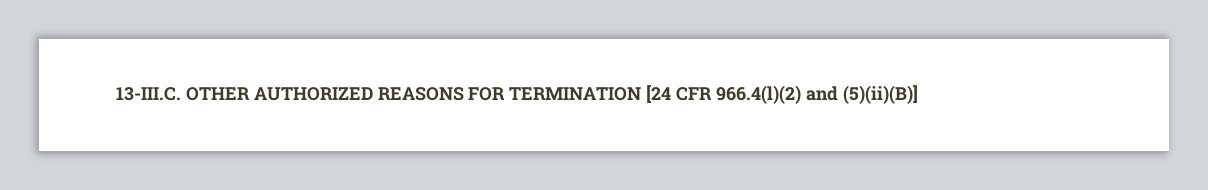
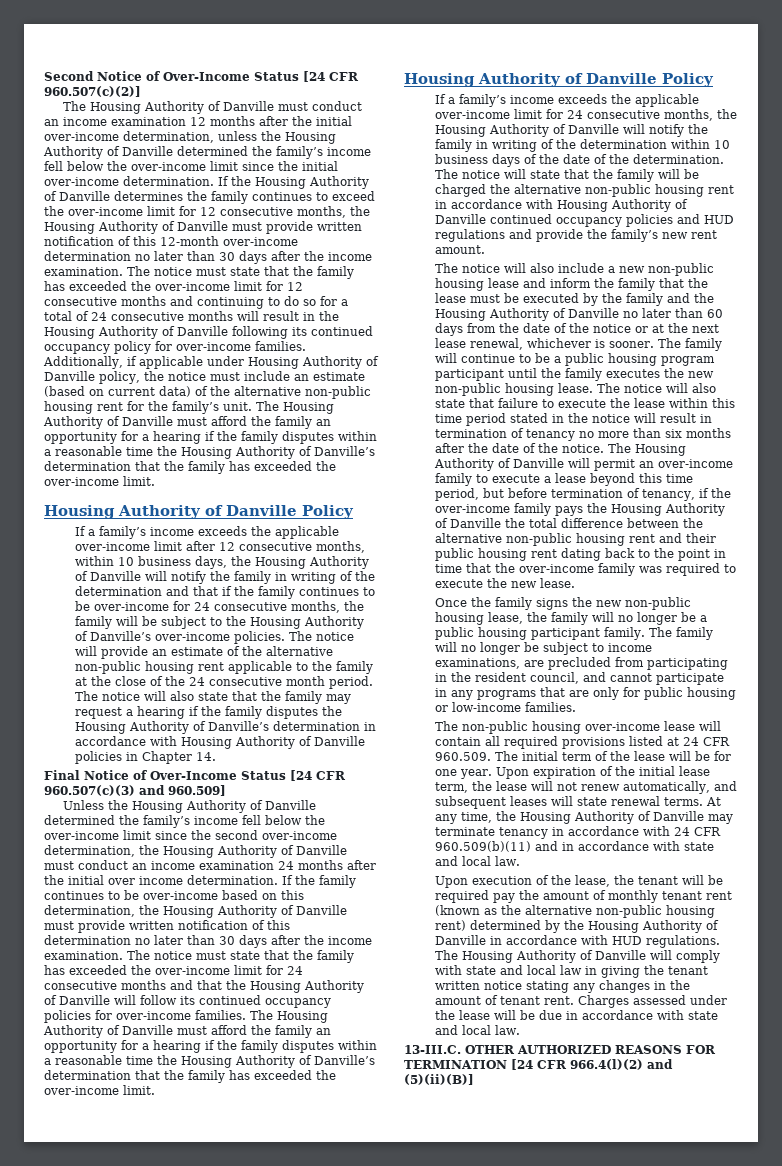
(116, 94) none -> [44,71,359,82] [44,86,141,97] [62,101,362,114] [44,116,352,126] [44,131,336,144] [43,146,371,159] [44,161,338,171] [44,176,369,189] [44,191,375,204] [44,206,370,218] [44,221,362,234] [44,236,298,246] [44,251,372,264] [44,266,354,279] [44,281,303,291] [44,296,348,309] [44,311,339,321] [44,326,373,339] [44,341,306,354] [43,356,379,369] [44,371,365,384] [44,386,371,399] [44,401,334,414] [43,416,331,429] [44,431,377,444] [44,446,375,459] [44,461,336,474] [44,476,155,486] [44,505,354,519] [75,526,340,539] [75,541,366,553] [75,556,370,569] [75,571,376,584] [75,586,376,599] [75,601,365,613] [75,616,365,629] [75,631,355,644] [75,646,334,659] [75,661,374,674] [75,676,374,689] [75,691,352,704] [75,706,343,719] [75,721,377,734] [75,736,366,749] [75,751,217,764] [44,770,346,781] [44,785,226,796] [62,800,316,813] [44,815,325,828] [44,830,337,840] [44,845,347,858] [44,860,376,870] [44,875,356,888] [44,890,304,900] [44,905,347,918] [44,920,290,933] [44,935,372,948] [44,950,354,963] [44,965,303,975] [44,980,364,993] [44,995,331,1008] [44,1010,328,1023] [43,1025,331,1038] [44,1040,377,1053] [44,1055,375,1068] [44,1070,336,1083] [44,1085,155,1095] [404,73,714,87] [435,94,700,107] [435,109,738,121] [435,124,709,137] [435,139,731,152] [435,154,725,167] [435,169,700,182] [435,184,735,197] [435,199,689,212] [435,214,735,227] [435,229,718,242] [435,245,486,254] [435,263,715,276] [435,278,709,291] [435,293,715,306] [435,308,724,321] [435,323,720,336] [435,338,723,351] [435,353,716,366] [435,368,715,381] [435,383,717,396] [435,398,736,408] [435,413,713,426] [435,428,732,441] [435,443,687,456] [434,458,734,471] [435,473,694,486] [435,488,732,501] [435,503,726,516] [435,518,704,528] [435,533,717,546] [435,548,727,561] [435,563,737,576] [435,578,576,588] [435,597,692,610] [435,612,708,625] [435,627,714,640] [435,642,653,655] [435,657,729,670] [435,672,725,685] [435,687,737,700] [435,702,577,712] [435,721,722,734] [435,736,731,749] [435,751,732,761] [435,766,711,779] [435,781,738,794] [435,796,722,809] [435,811,734,824] [435,826,722,839] [435,841,715,852] [435,856,521,866] [435,875,724,888] [435,890,733,903] [435,905,716,918] [435,920,720,933] [435,935,721,948] [435,950,721,963] [435,965,709,978] [435,980,691,993] [435,995,728,1008] [435,1010,719,1020] [435,1025,521,1035] Second Notice of Over-Income Status [24 CFR 960.507(c)(2)] // The Housing Authority of Danville must conduct an income examination 12 months after the initial over-income determination, unless the Housing Authority of Danville determined the family’s income fell below the over-income limit since the initial over-income determination. If the Housing Authority of Danville determines the family continues to exceed the over-income limit for 12 consecutive months, the Housing Authority of Danville must provide written notification of this 12-month over-income determination no later than 30 days after the income examination. The notice must state that the family has exceeded the over-income limit for 12 consecutive months and continuing to do so for a total of 24 consecutive months will result in the Housing Authority of Danville following its continued occupancy policy for over-income families. Additionally, if applicable under Housing Authority of Danville policy, the notice must include an estimate (based on current data) of the alternative non-public housing rent for the family’s unit. The Housing Authority of Danville must afford the family an opportunity for a hearing if the family disputes within a reasonable time the Housing Authority of Danville’s determination that the family has exceeded the over-income limit. // Housing Authority of Danville Policy // If a family’s income exceeds the applicable over-income limit after 12 consecutive months, within 10 business days, the Housing Authority of Danville will notify the family in writing of the determination and that if the family continues to be over-income for 24 consecutive months, the family will be subject to the Housing Authority of Danville’s over-income policies. The notice will provide an estimate of the alternative non-public housing rent applicable to the family at the close of the 24 consecutive month period. The notice will also state that the family may request a hearing if the family disputes the Housing Authority of Danville’s determination in accordance with Housing Authority of Danville policies in Chapter 14. // Final Notice of Over-Income Status [24 CFR 960.507(c)(3) and 960.509] // Unless the Housing Authority of Danville determined the family’s income fell below the over-income limit since the second over-income determination, the Housing Authority of Danville must conduct an income examination 24 months after the initial over income determination. If the family continues to be over-income based on this determination, the Housing Authority of Danville must provide written notification of this determination no later than 30 days after the income examination. The notice must state that the family has exceeded the over-income limit for 24 consecutive months and that the Housing Authority of Danville will follow its continued occupancy policies for over-income families. The Housing Authority of Danville must afford the family an opportunity for a hearing if the family disputes within a reasonable time the Housing Authority of Danville’s determination that the family has exceeded the over-income limit. // Housing Authority of Danville Policy // If a family’s income exceeds the applicable over-income limit for 24 consecutive months, the Housing Authority of Danville will notify the family in writing of the determination within 10 business days of the date of the determination. The notice will state that the family will be charged the alternative non-public housing rent in accordance with Housing Authority of Danville continued occupancy policies and HUD regulations and provide the family’s new rent amount. // The notice will also include a new non-public housing lease and inform the family that the lease must be executed by the family and the Housing Authority of Danville no later than 60 days from the date of the notice or at the next lease renewal, whichever is sooner. The family will continue to be a public housing program participant until the family executes the new non-public housing lease. The notice will also state that failure to execute the lease within this time period stated in the notice will result in termination of tenancy no more than six months after the date of the notice. The Housing Authority of Danville will permit an over-income family to execute a lease beyond this time period, but before termination of tenancy, if the over-income family pays the Housing Authority of Danville the total difference between the alternative non-public housing rent and their public housing rent dating back to the point in time that the over-income family was required to execute the new lease. // Once the family signs the new non-public housing lease, the family will no longer be a public housing participant family. The family will no longer be subject to income examinations, are precluded from participating in the resident council, and cannot participate in any programs that are only for public housing or low-income families. // The non-public housing over-income lease will contain all required provisions listed at 24 CFR 960.509. The initial term of the lease will be for one year. Upon expiration of the initial lease term, the lease will not renew automatically, and subsequent leases will state renewal terms. At any time, the Housing Authority of Danville may terminate tenancy in accordance with 24 CFR 960.509(b)(11) and in accordance with state and local law. // Upon execution of the lease, the tenant will be required pay the amount of monthly tenant rent (known as the alternative non-public housing rent) determined by the Housing Authority of Danville in accordance with HUD regulations. The Housing Authority of Danville will comply with state and local law in giving the tenant written notice stating any changes in the amount of tenant rent. Charges assessed under the lease will be due in accordance with state and local law. //

